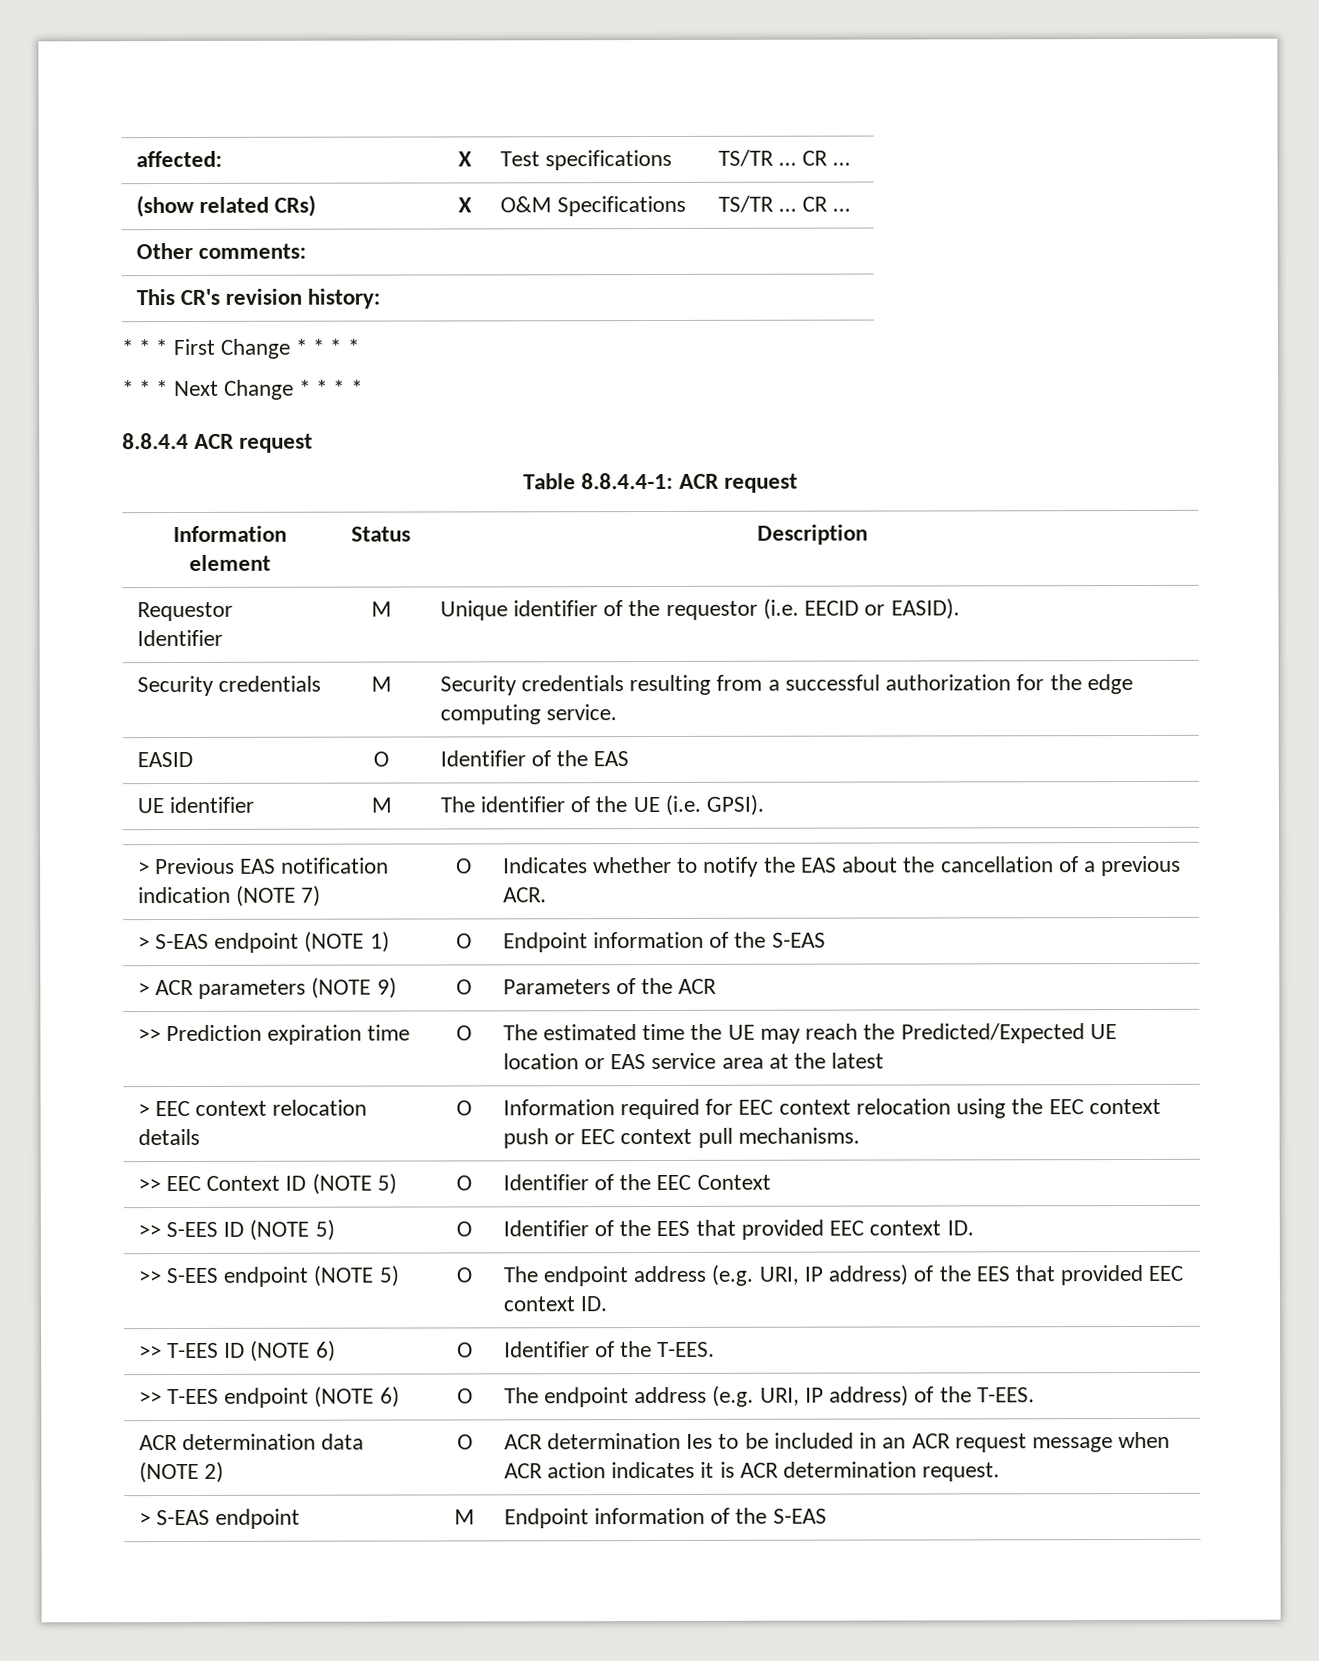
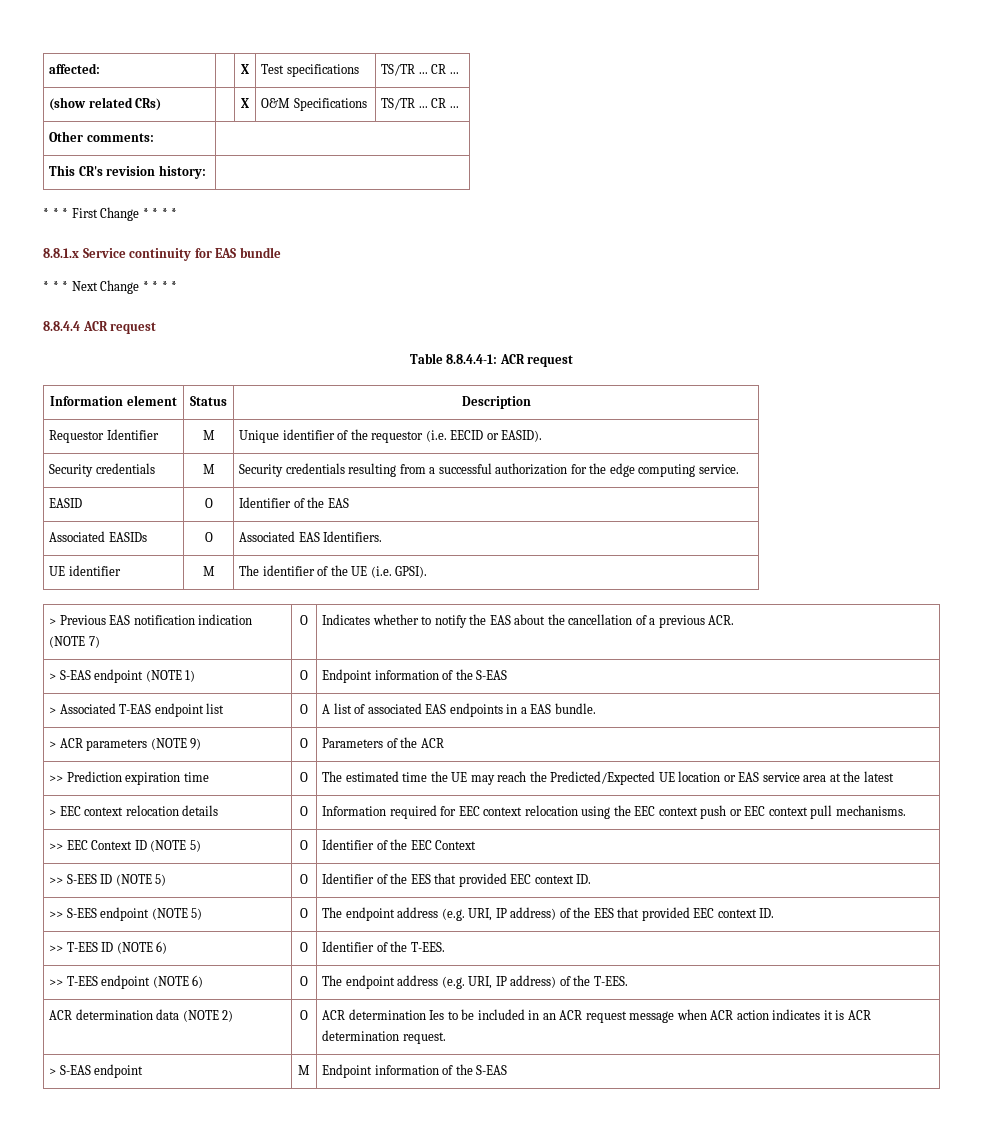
(360, 346) none -> [43,247,281,261] // 8.8.1.x Service continuity for EAS bundle
(630, 759) none -> [49,531,147,542] [204,532,213,542] [239,531,383,542] // Associated EASIDs | O | Associated EAS Identifiers.
(826, 940) none -> [49,703,225,717] [300,704,308,714] [322,703,596,717] // > Associated T-EAS endpoint list | O | A list of associated EAS endpoints in a EAS bundle.

